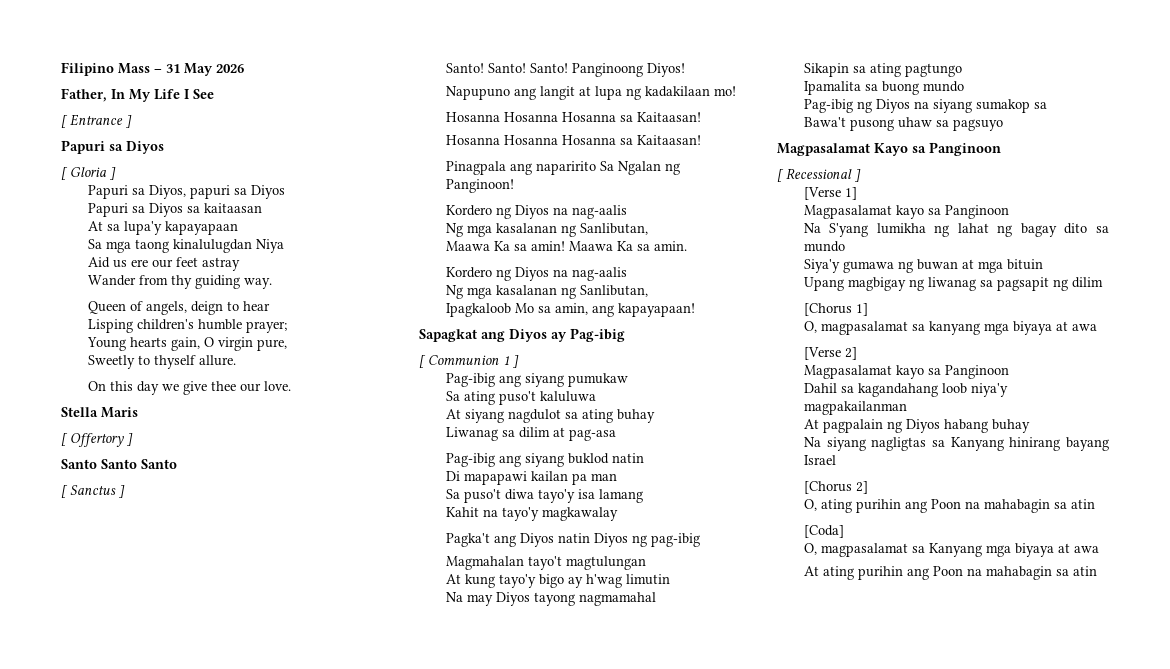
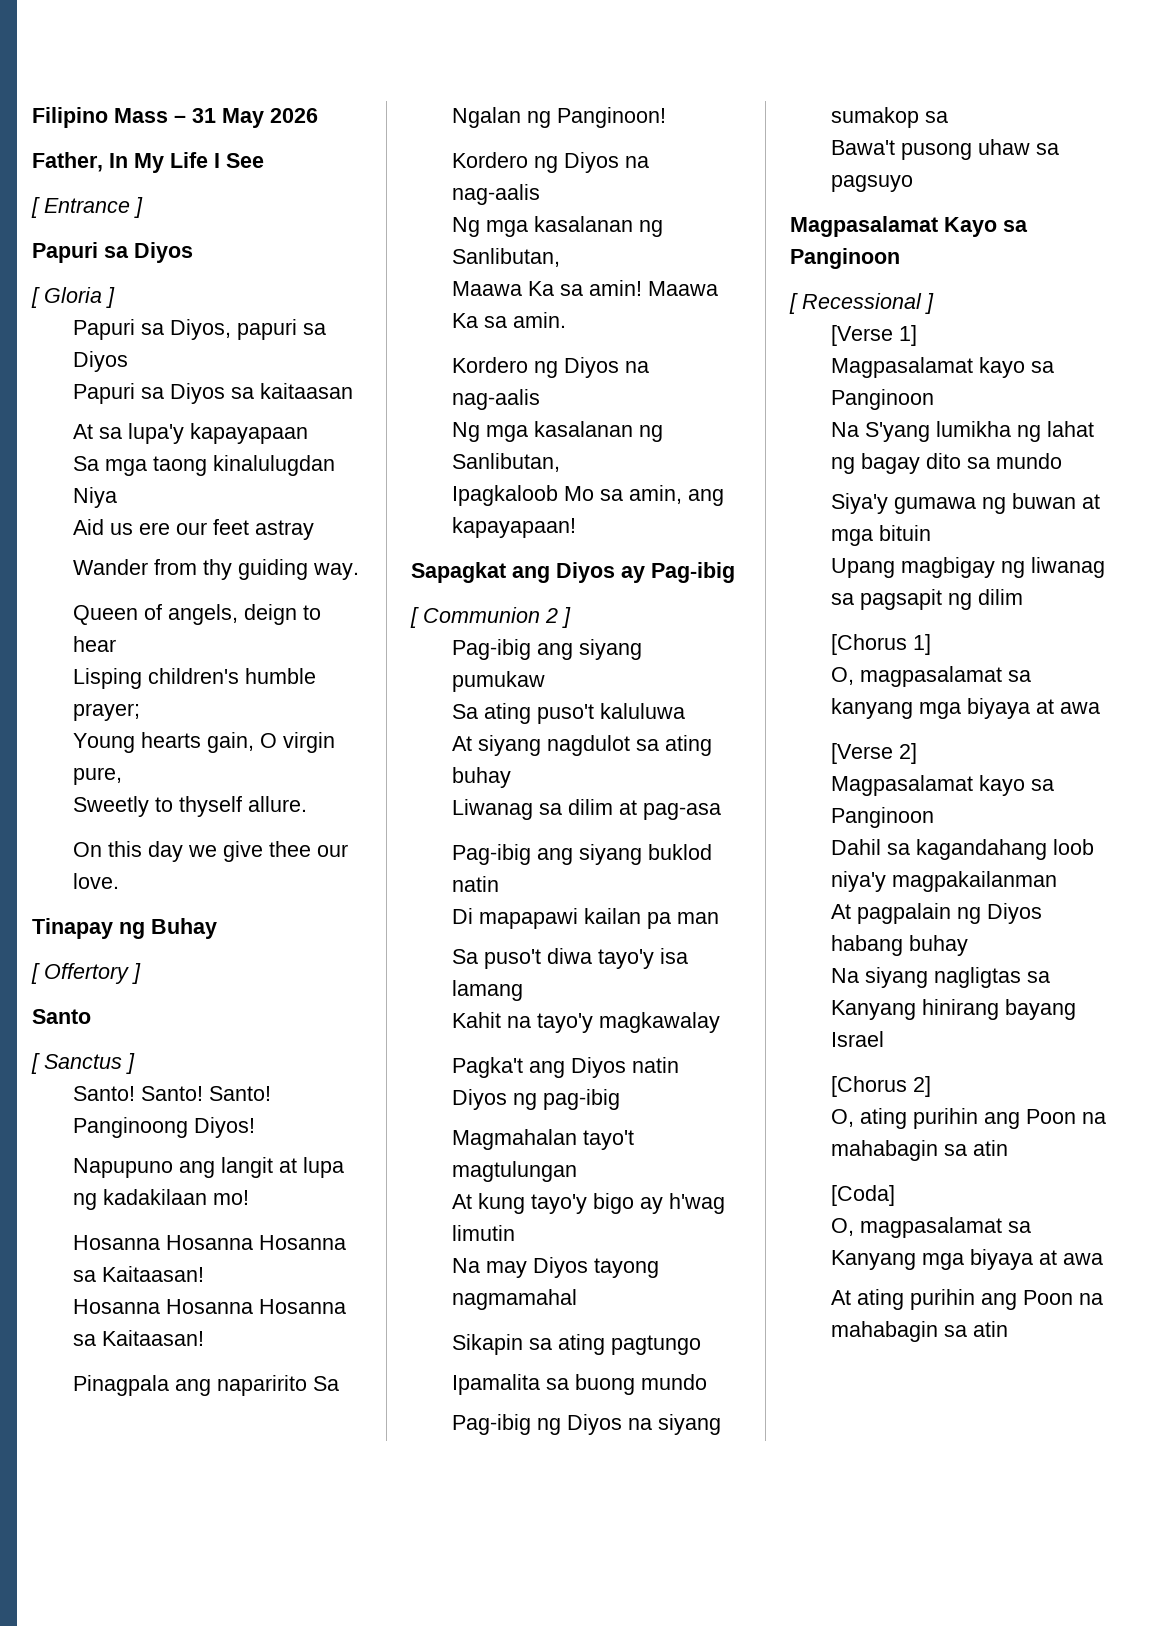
[61,407,138,418] Stella Maris -> [32,918,217,939] Tinapay ng Buhay
[101,459,177,469] Santo Santo -> (91, 1016) none
[503,356,510,365] 1 -> [545,608,558,623] 2

